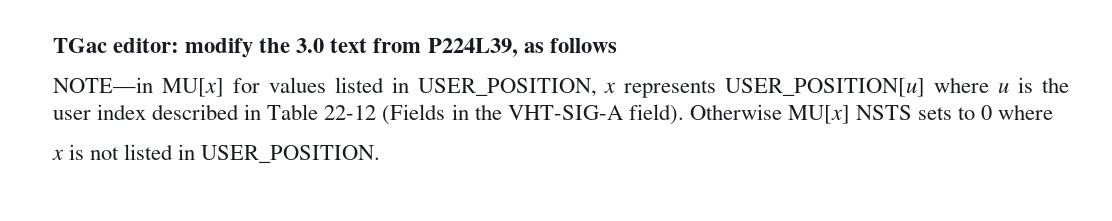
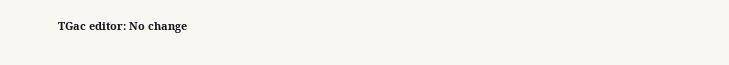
[185,38,617,58] [53,77,1069,98] [53,104,1054,125] [52,144,381,163] modify the 3.0 text from P224L39, as follows // NOTE—in MU[x] for values listed in USER_POSITION, x represents USER_POSITION[u] where u is the user index described in Table 22-12 (Fields in the VHT-SIG-A field). Otherwise MU[x] NSTS sets to 0 where // x is not listed in USER_POSITION. -> [129,22,187,33] No change

